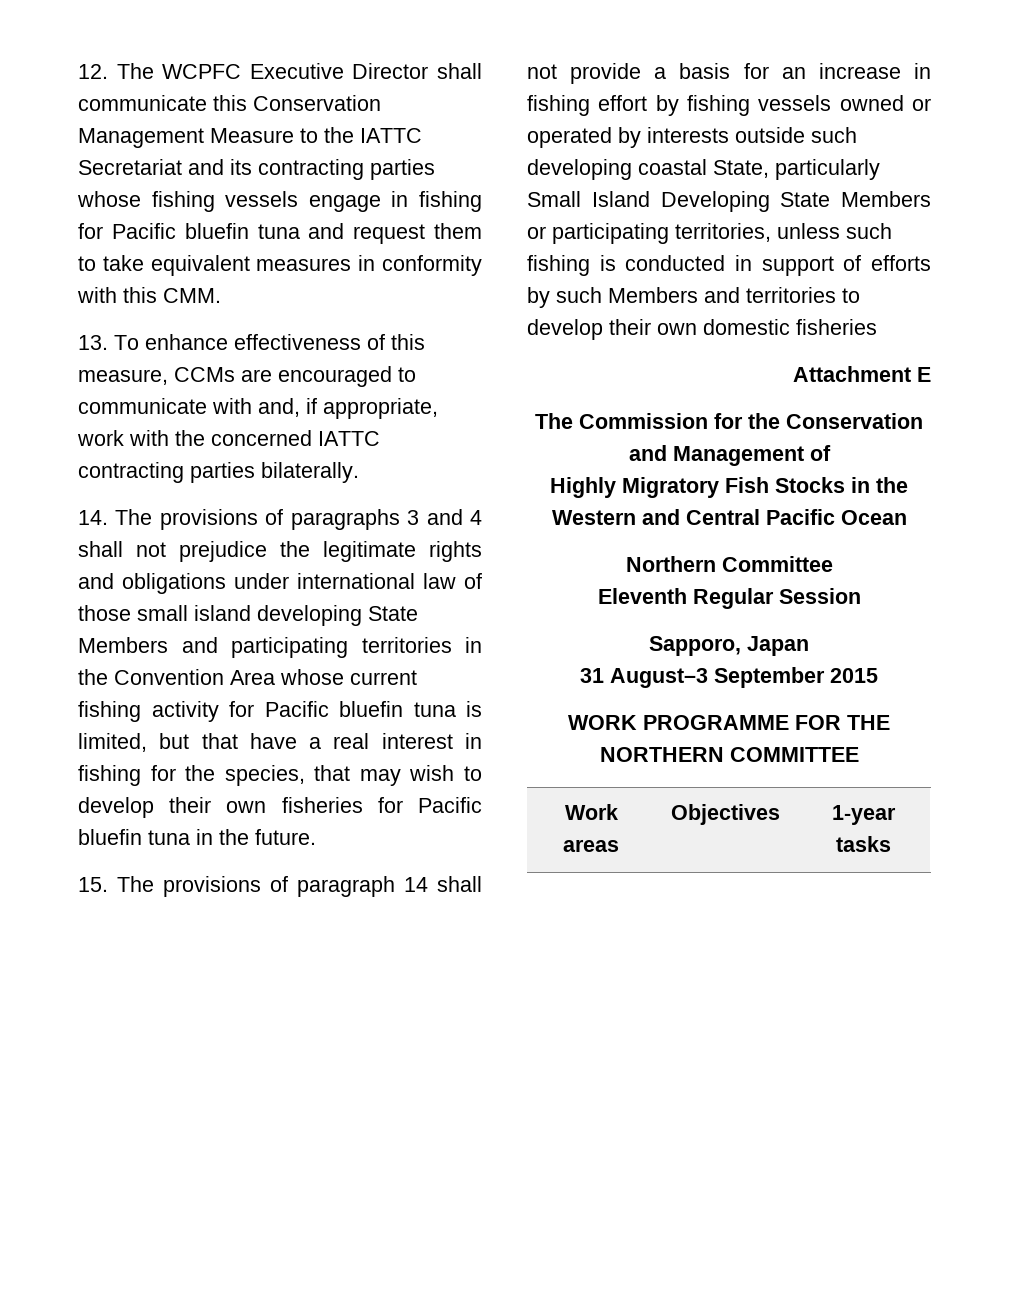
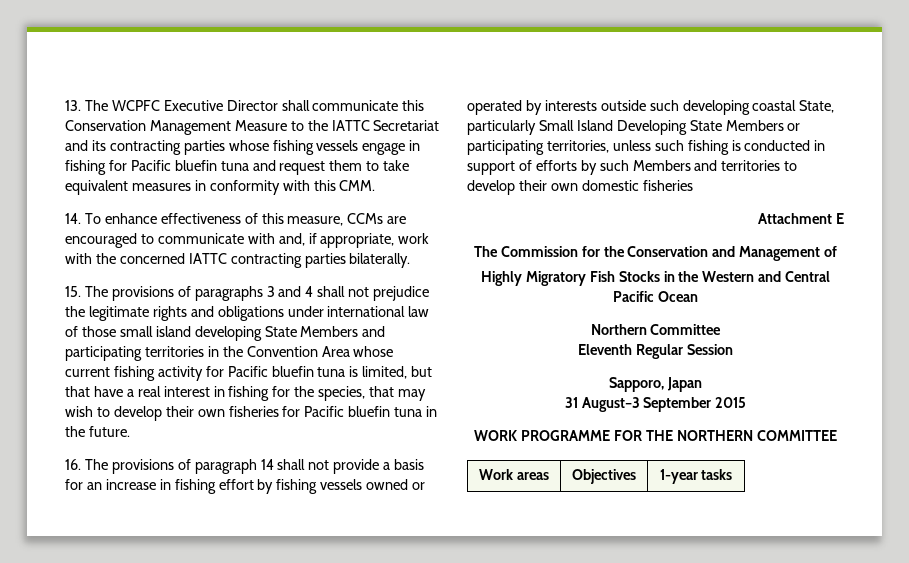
[78,64,108,79] 12. -> [65,100,81,111] 13.
[78,335,108,350] 13. -> [65,213,81,224] 14.
[78,510,108,525] 14. -> [65,286,81,297] 15.
[78,877,108,892] 15. -> [65,459,81,470] 16.

